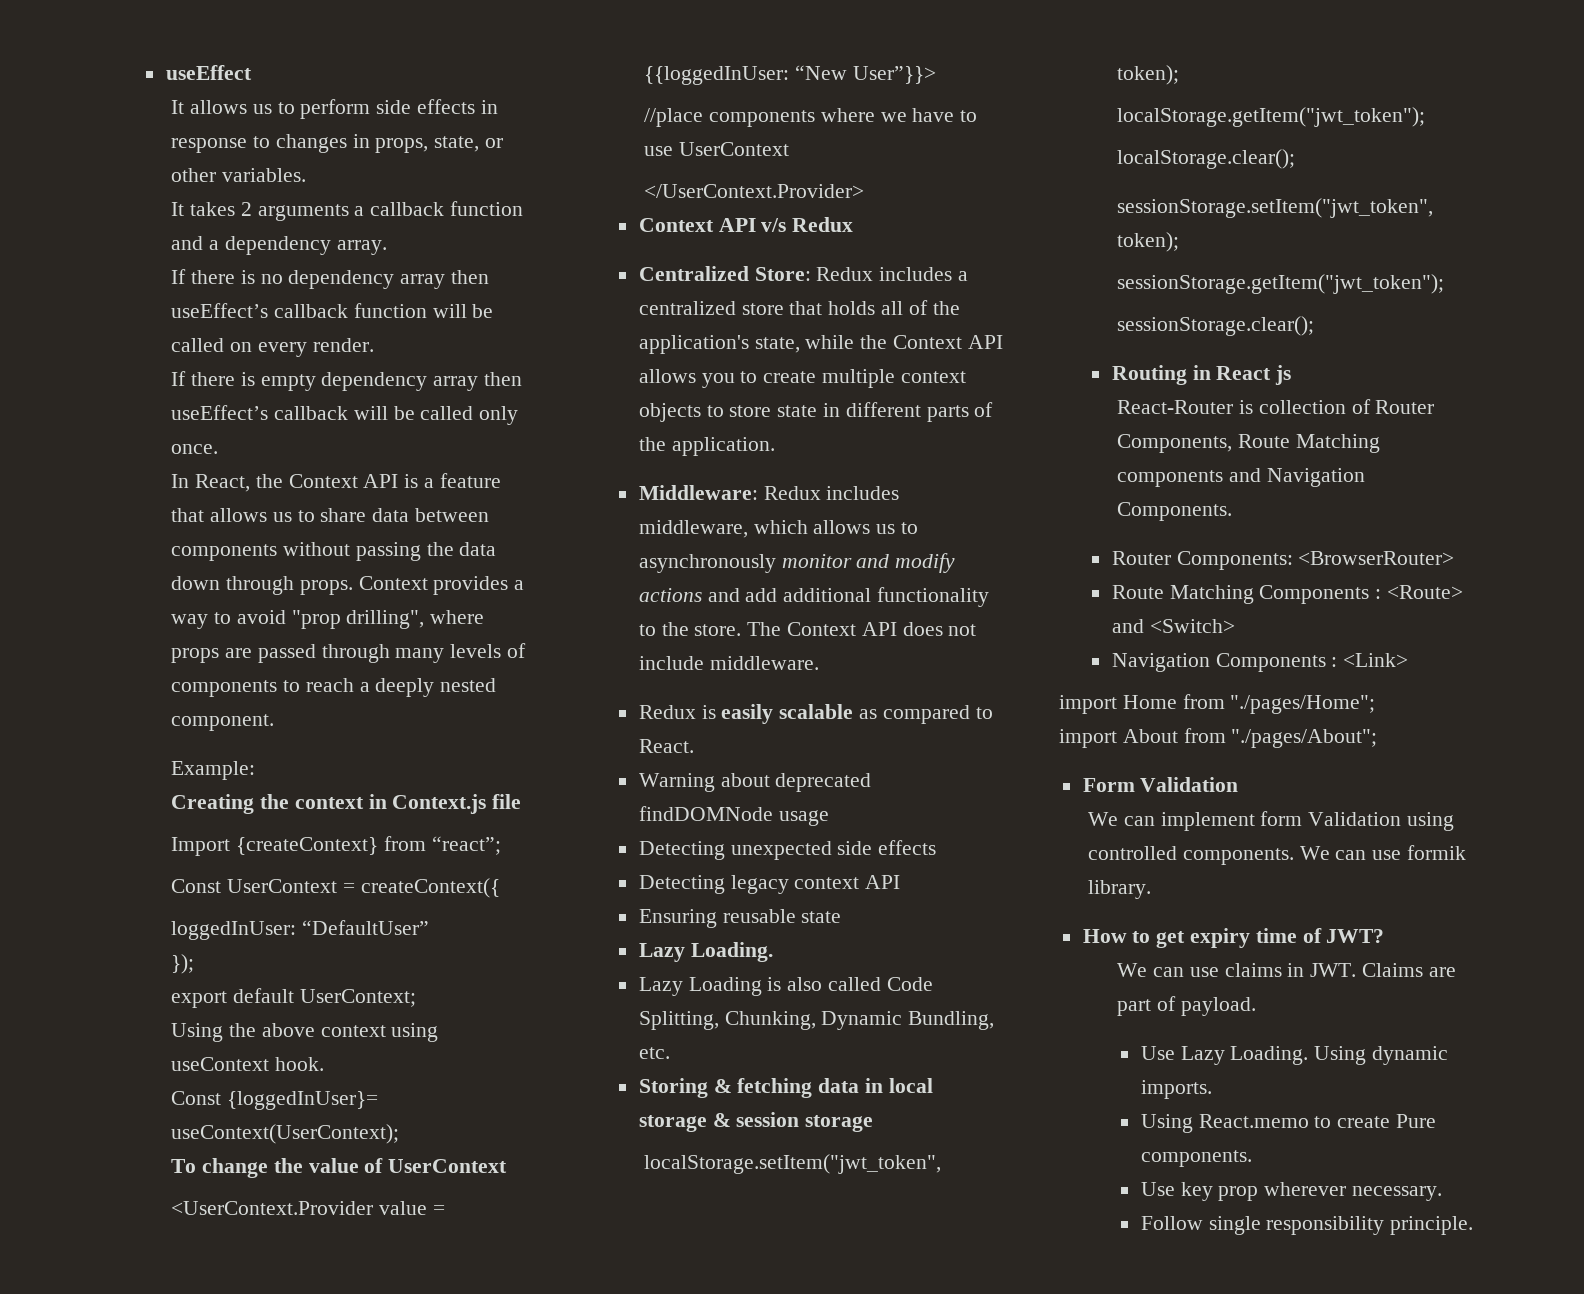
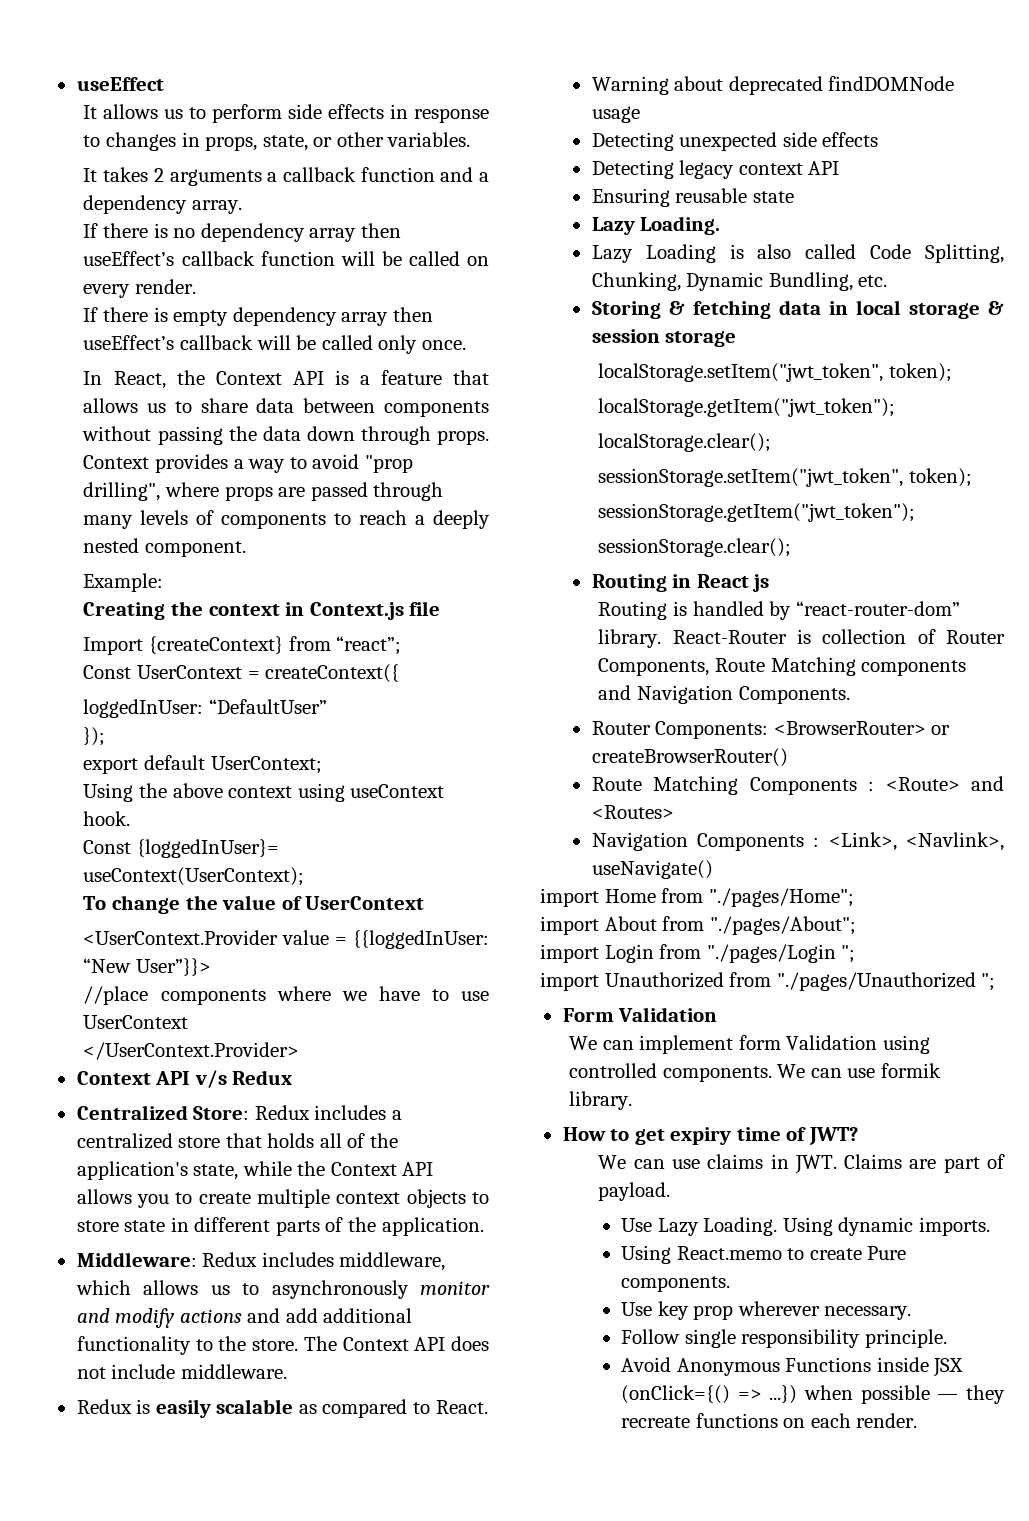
(1292, 375) none -> [598,601,960,620] [598,629,662,648] Routing is handled by “react-router-dom” library.
(1455, 558) none -> [931,725,951,735] [591,748,788,767] or createBrowserRouter()
[1149,619,1235,633] <Switch> -> [591,805,674,819] <Routes>
[1343,653,1409,667] <Link> -> [828,832,1004,851] [591,860,713,879] <Link>, <Navlink>, useNavigate()
(1378, 738) none -> [540,944,856,963] [540,972,996,991] // import Login from "./pages/Login "; // import Unauthorized from "./pages/Unauthorized ";
(1474, 1225) none -> [620,1357,964,1377] [620,1385,1005,1404] [620,1413,918,1428] // Avoid Anonymous Functions inside JSX (onClick={() => ...}) when possible — they recreate functions on each render.

